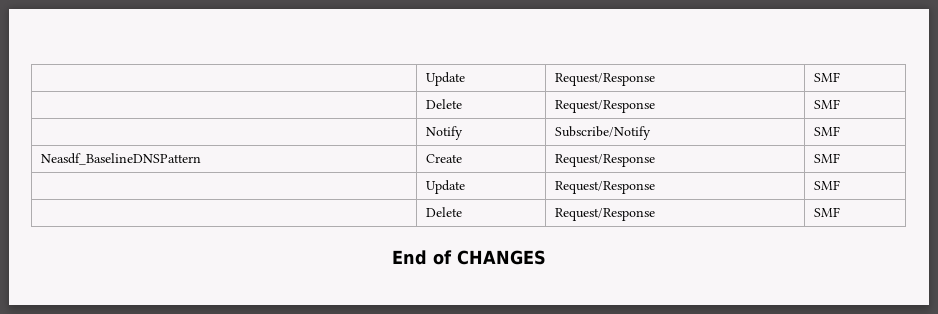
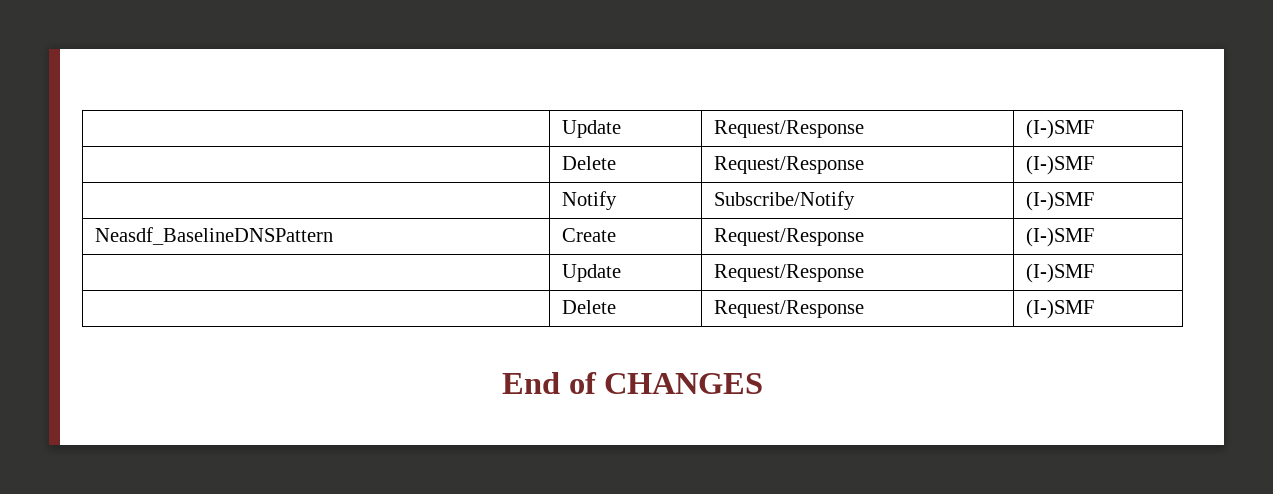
[426,72,466,86] [555,73,656,86] [814,72,841,82] [426,99,463,109] [555,100,656,113] [814,99,841,109] | Update | Request/Response | SMF // | Delete | Request/Response | SMF -> [562,120,622,138] [714,120,865,138] [1026,119,1095,139] [562,156,617,170] [714,156,865,174] [1026,155,1095,175] | Update | Request/Response | (I-)SMF // | Delete | Request/Response | (I-)SMF
[814,126,841,136] SMF -> [1026,191,1095,211] (I-)SMF
[814,153,841,163] [426,180,466,194] [555,181,656,194] [814,180,841,190] [426,207,463,217] [555,208,656,221] [814,207,841,217] SMF // | Update | Request/Response | SMF // | Delete | Request/Response | SMF -> [1026,227,1095,247] [562,264,622,282] [714,264,865,282] [1026,263,1095,283] [562,300,617,314] [714,300,865,318] [1026,299,1095,319] (I-)SMF // | Update | Request/Response | (I-)SMF // | Delete | Request/Response | (I-)SMF

